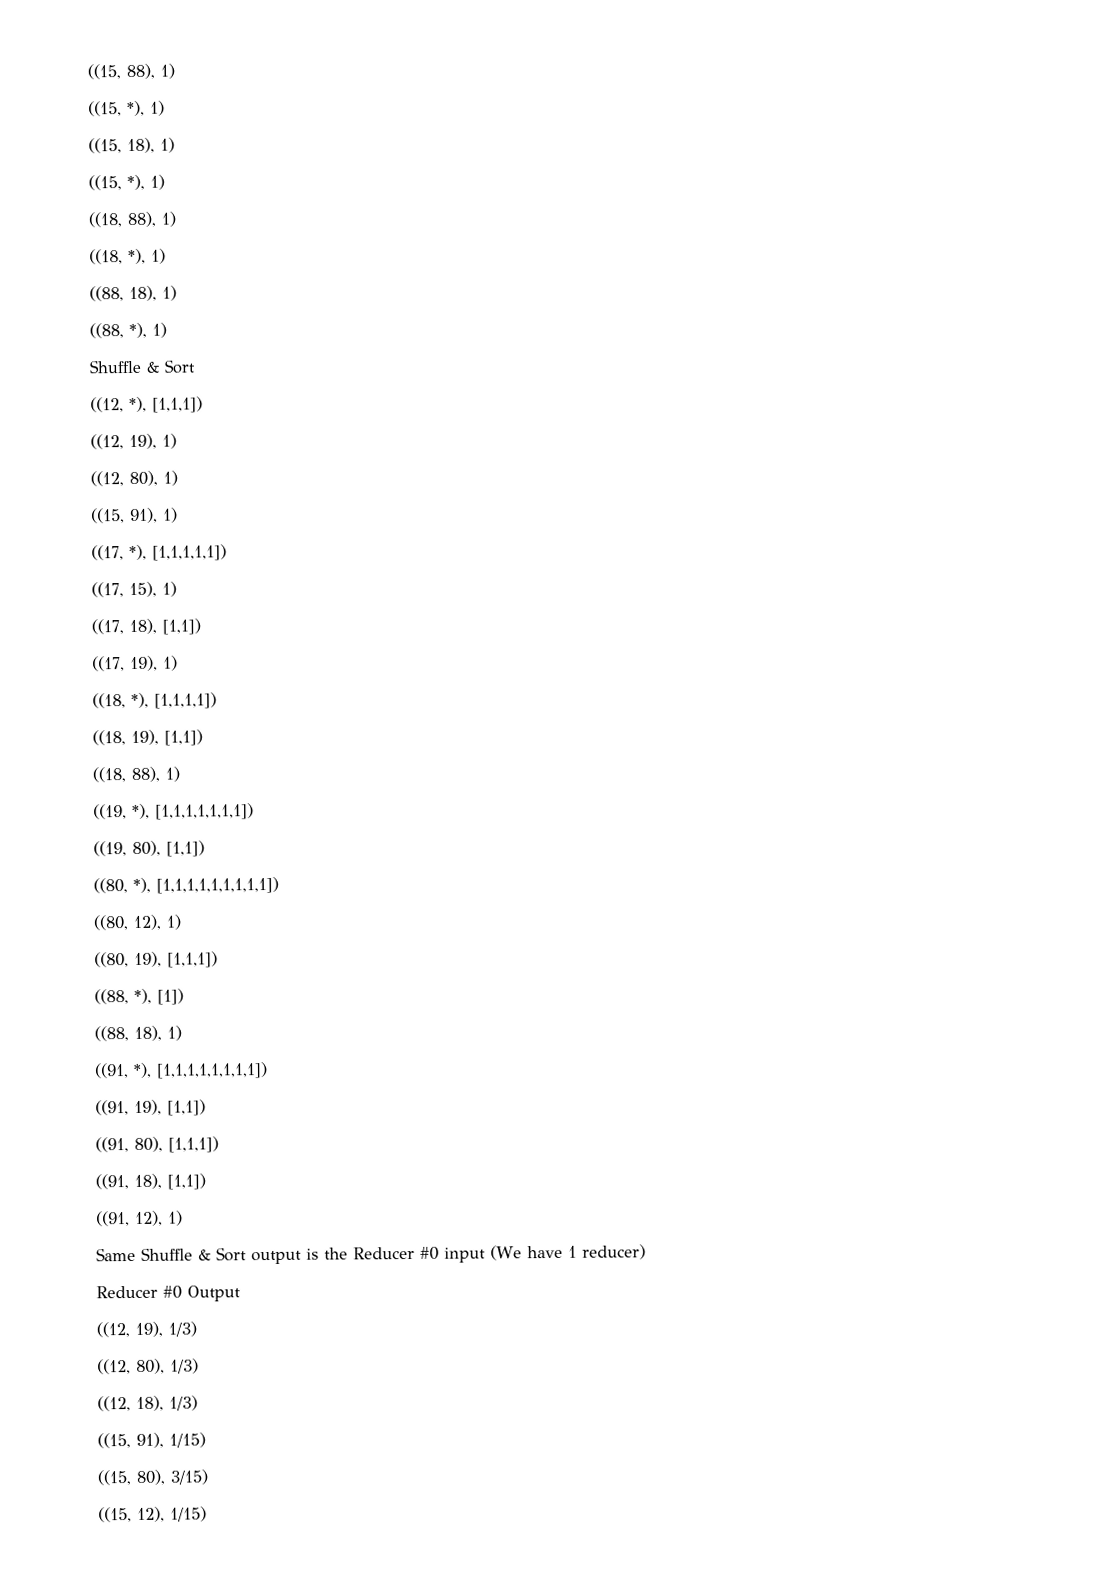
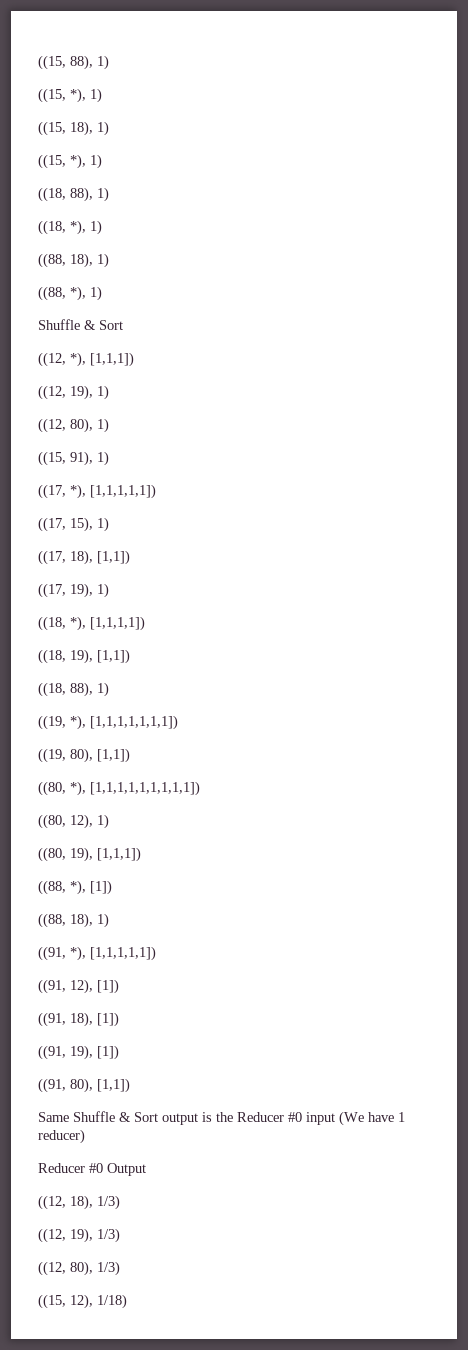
[156,1062,268,1079] [1,1,1,1,1,1,1,1]) -> [90,946,156,961] [38,979,119,994] [38,1012,119,1027] [1,1,1,1,1]) // ((91, 12), [1]) // ((91, 18), [1])
[167,1099,206,1116] [1,1]) -> [97,1045,119,1060] [1])
[168,1136,219,1153] [95,1173,206,1190] [96,1210,183,1227] [1,1,1]) // ((91, 18), [1,1]) // ((91, 12), 1) -> [97,1078,130,1093] [1,1])
(241, 1293) none -> [38,1195,120,1210] // ((12, 18), 1/3)
[97,1395,198,1412] [97,1432,206,1449] [97,1469,208,1486] // ((12, 18), 1/3) // ((15, 91), 1/15) // ((15, 80), 3/15) -> (120, 1268) none
[170,1506,207,1522] 1/15) -> [97,1294,127,1309] 1/18)

